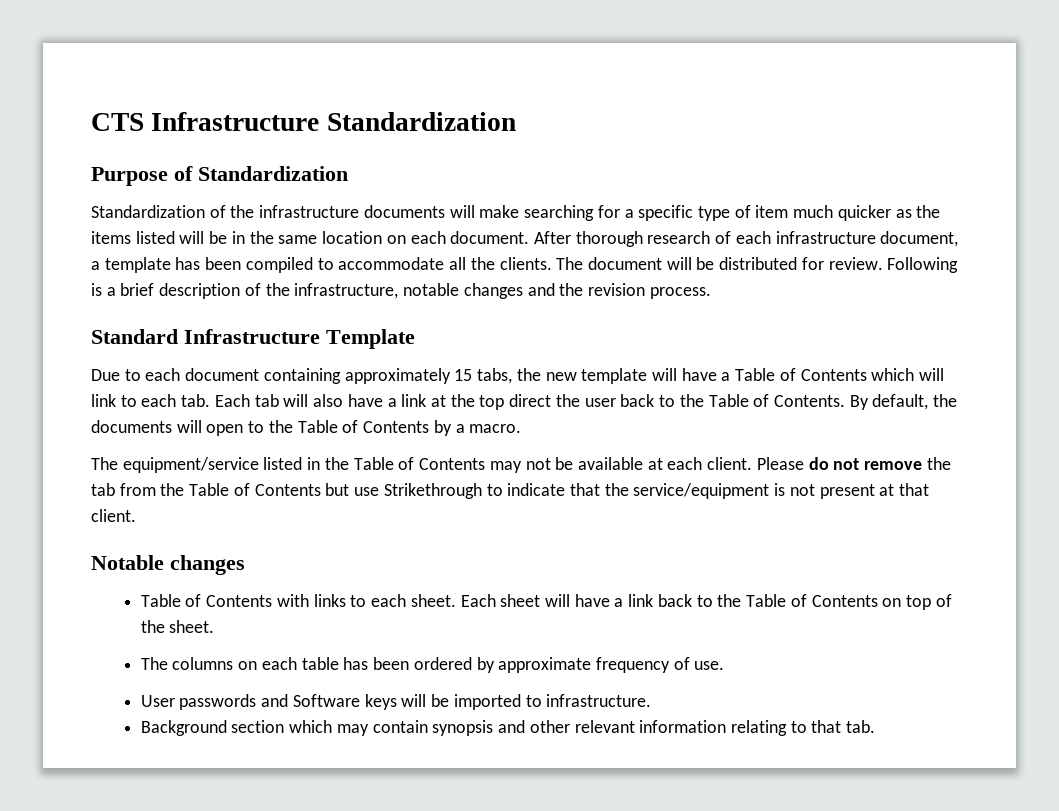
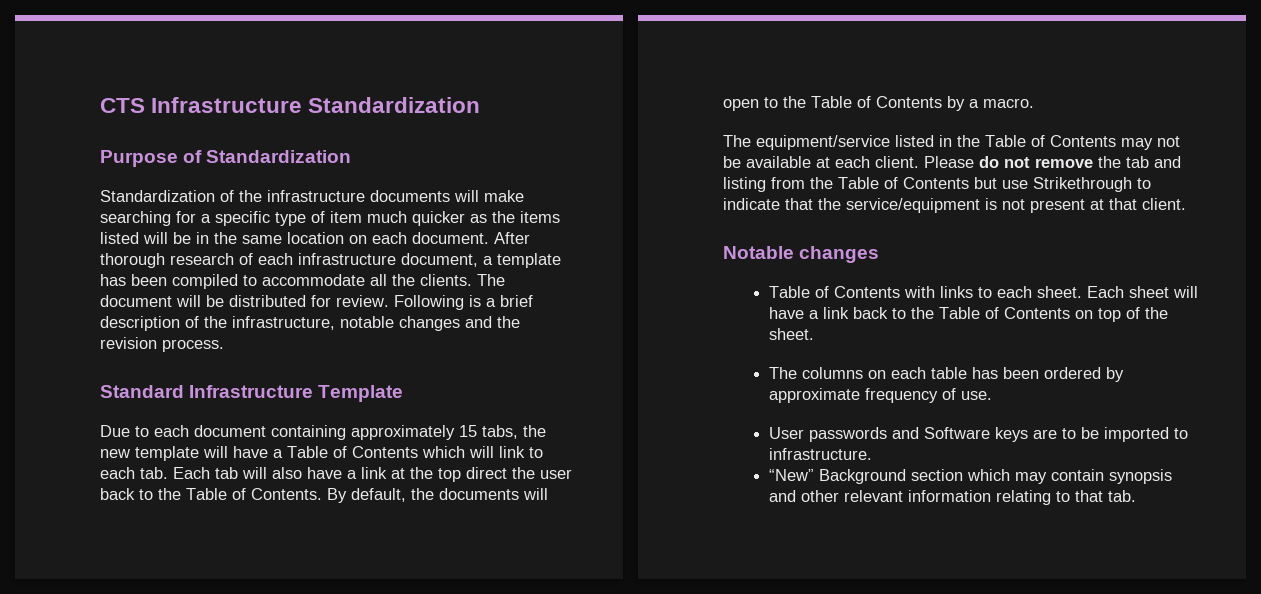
(115, 489) none -> [1154,156,1181,168] [723,177,766,192] and listing
[401,694,427,707] will -> [1033,428,1077,439] are to
(652, 700) none -> [769,469,815,481] “New”

